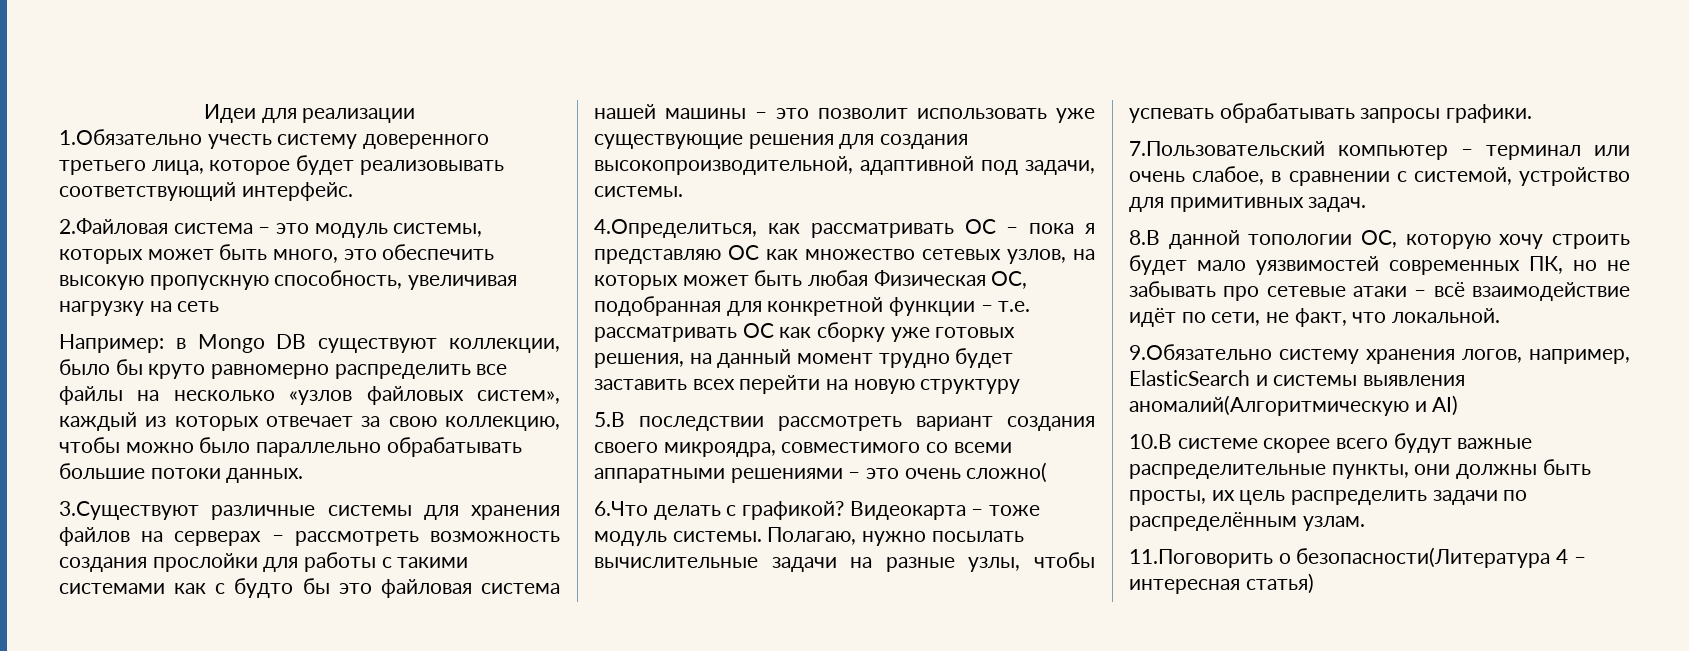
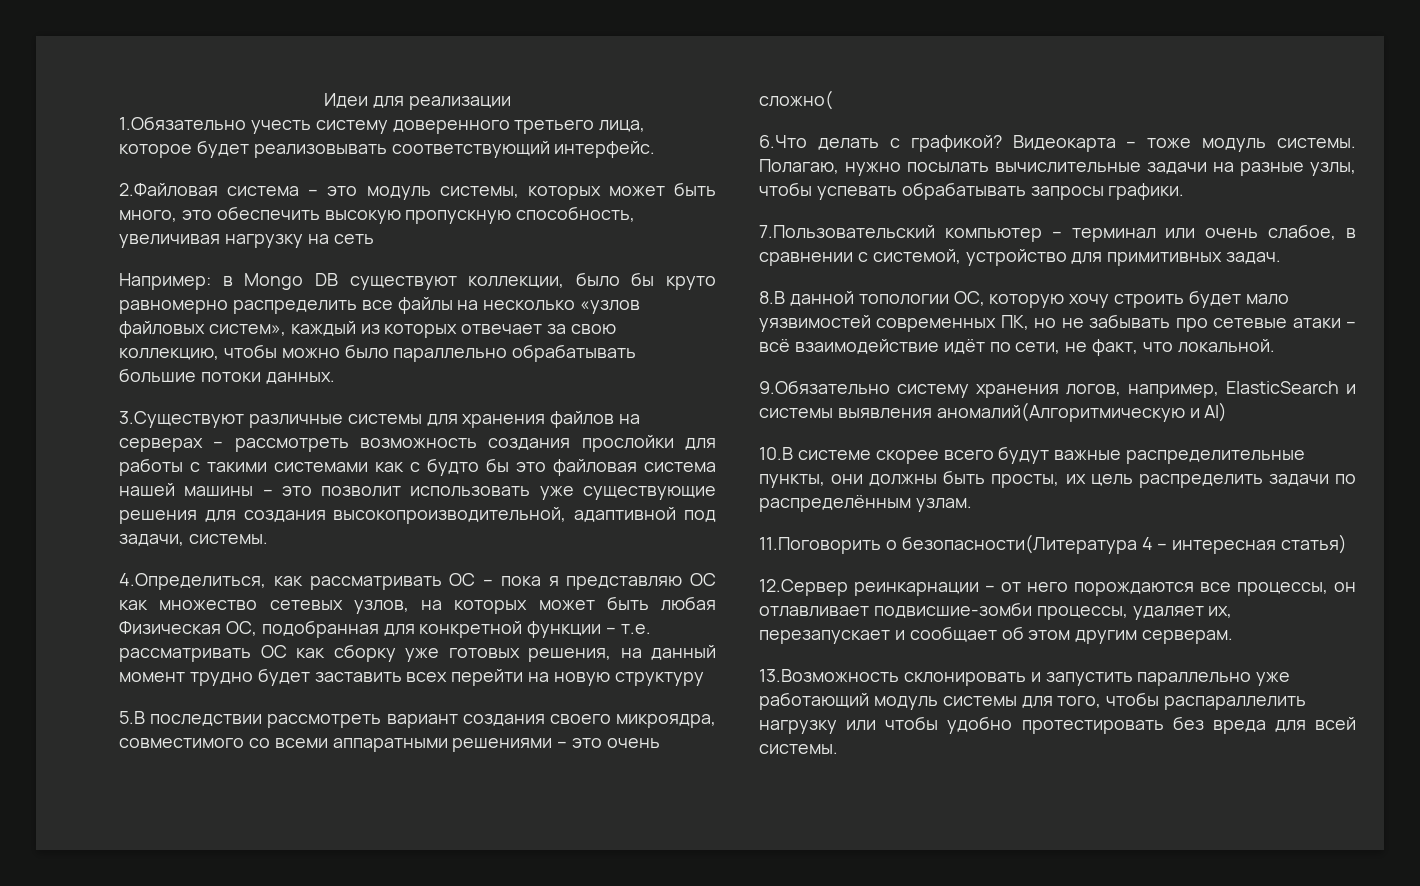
(1314, 583) none -> [759,579,1356,596] [759,602,1233,620] [759,626,1234,644] [759,669,1291,686] [759,692,1307,710] [759,716,1356,734] [759,744,838,754] // 12.Сервер реинкарнации – от него порождаются все процессы, он отлавливает подвисшие-зомби процессы, удаляет их, перезапускает и сообщает об этом другим серверам. // 13.Возможность склонировать и запустить параллельно уже работающий модуль системы для того, чтобы распараллелить нагрузку или чтобы удобно протестировать без вреда для всей системы.

